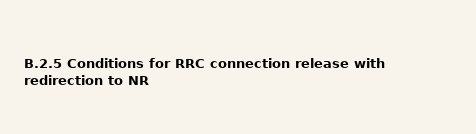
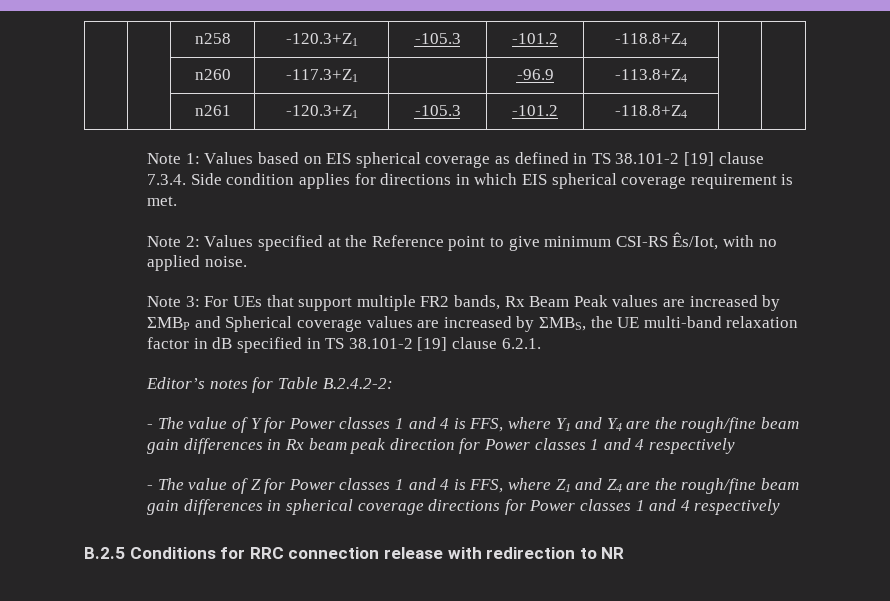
(24, 63) none -> [194,33,231,44] [285,33,358,46] [414,33,461,44] [512,33,558,44] [615,33,687,46] [194,69,231,80] [285,69,358,82] [516,69,554,80] [615,69,687,82] [194,105,231,116] [285,105,358,118] [414,105,461,116] [512,105,558,116] [615,105,687,118] [147,152,764,168] [147,173,794,189] [147,196,178,206] [147,232,777,251] [147,255,247,271] [147,295,781,311] [147,316,799,332] [147,337,541,353] [146,377,393,393] [147,417,800,433] [147,438,735,454] [147,478,800,494] [147,499,781,515] | | n258 | -120.3+Z1 | -105.3 | -101.2 | -118.8+Z4 | | // | | n260 | -117.3+Z1 | | -96.9 | -113.8+Z4 | | // | | n261 | -120.3+Z1 | -105.3 | -101.2 | -118.8+Z4 | | // Note 1: Values based on EIS spherical coverage as defined in TS 38.101-2 [19] clause 7.3.4. Side condition applies for directions in which EIS spherical coverage requirement is met. // Note 2: Values specified at the Reference point to give minimum CSI-RS Ês/Iot, with no applied noise. // Note 3: For UEs that support multiple FR2 bands, Rx Beam Peak values are increased by ΣMBP and Spherical coverage values are increased by ΣMBS, the UE multi-band relaxation factor in dB specified in TS 38.101-2 [19] clause 6.2.1. // Editor’s notes for Table B.2.4.2-2: // - The value of Y for Power classes 1 and 4 is FFS, where Y1 and Y4 are the rough/fine beam gain differences in Rx beam peak direction for Power classes 1 and 4 respectively // - The value of Z for Power classes 1 and 4 is FFS, where Z1 and Z4 are the rough/fine beam gain differences in spherical coverage directions for Power classes 1 and 4 respectively //

